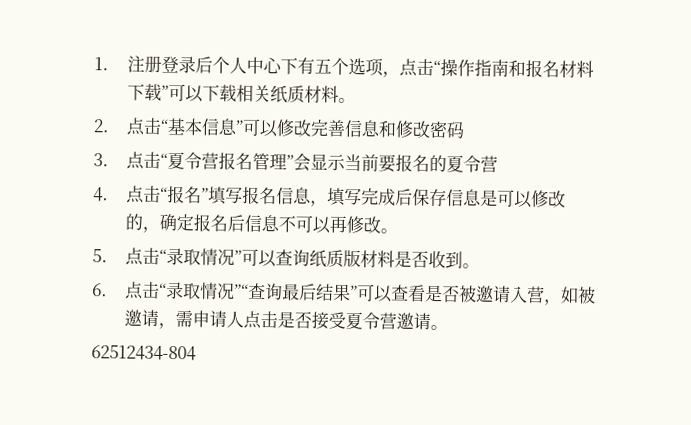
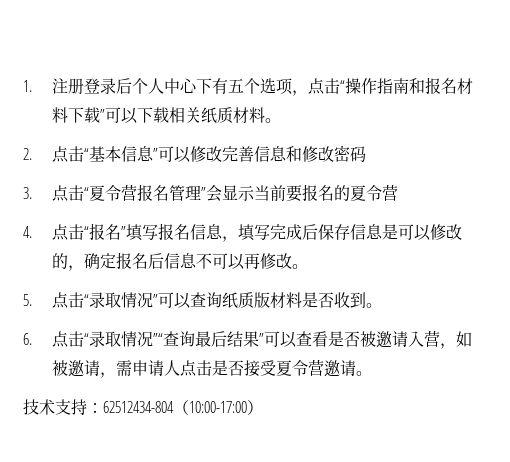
[91,345,197,361] 62512434-804 -> [23,399,263,415] 技术支持：62512434-804（10:00-17:00）

